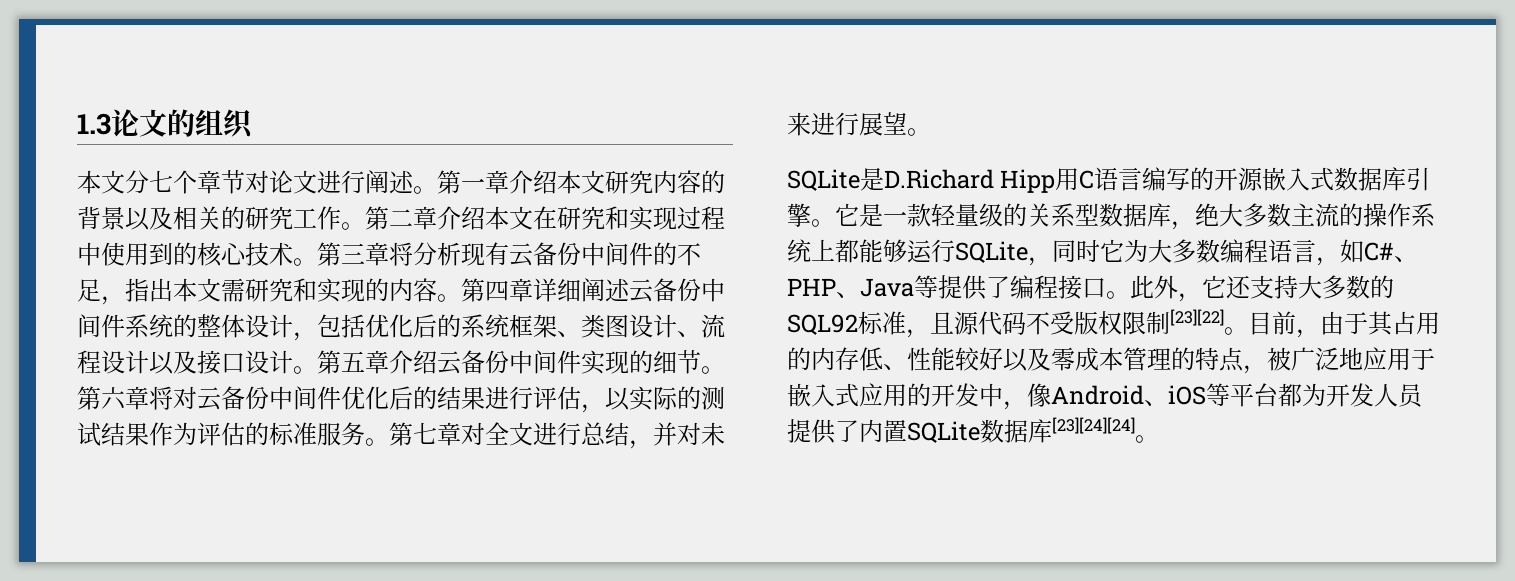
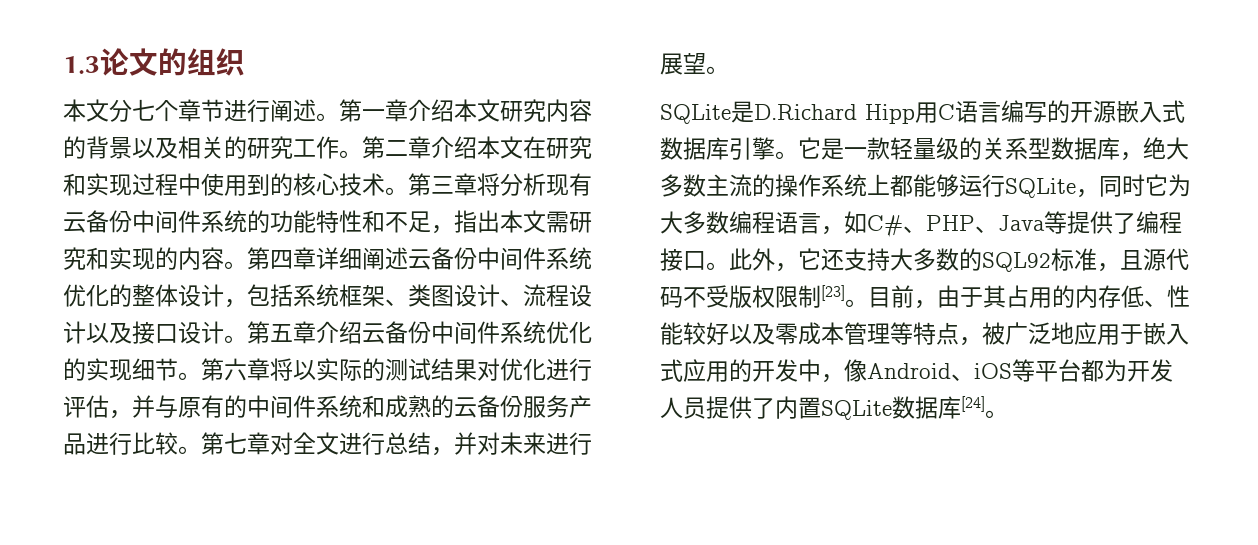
[245,170,317,194] 对论文 -> (224, 110) none
[653,242,677,266] 的 -> [201,210,385,233] 系统的功能特性和
(173, 326) none -> [63,284,109,307] 优化
[365,314,461,338] 优化后的 -> (293, 295) none
[581,350,725,375] [77,386,725,413] [77,422,365,446] 实现的细节。第六章将对云备份中间件优化后的结果进行评估，以实际的测试结果作为评估的标准服务 -> [500,321,592,344] [63,358,592,381] [63,395,592,419] [63,432,178,455] 系统优化的实现细节。第六章将以实际的测试结果对优化进行评估，并与原有的中间件系统和成熟的云备份服务产品进行比较
[1170,309,1224,326] [23][22] -> [821,285,845,301] [23]
[1171,347,1195,371] 的 -> [890,322,913,345] 等
[1052,417,1135,434] [23][24][24] -> [961,396,985,412] [24]

